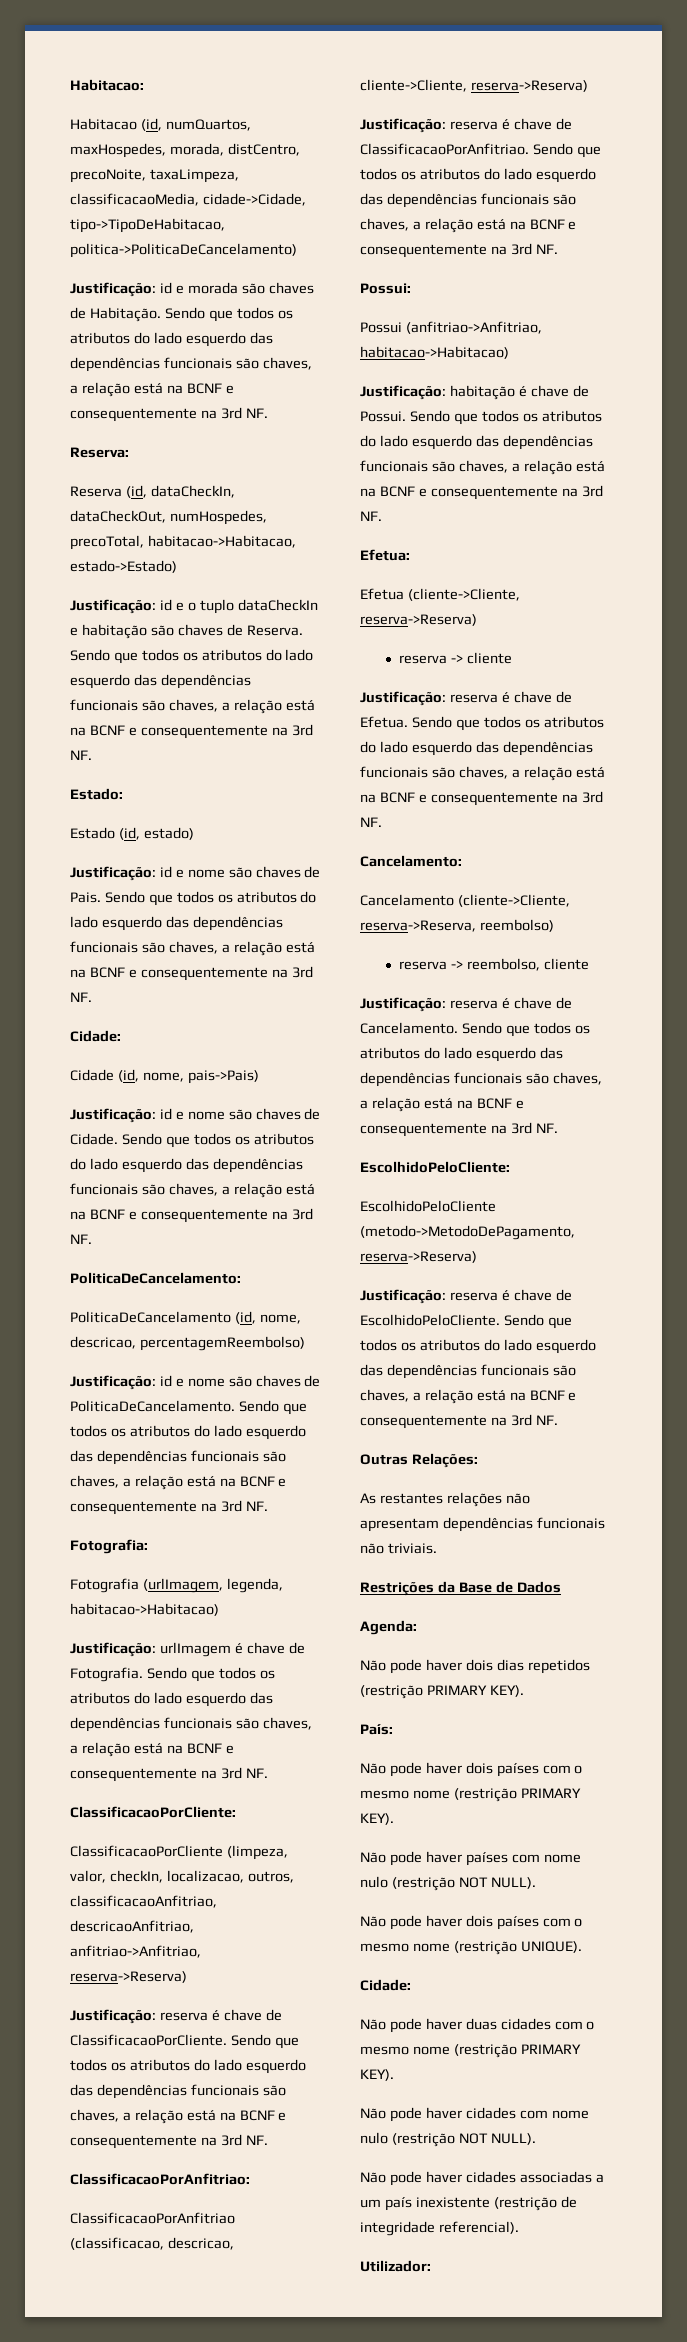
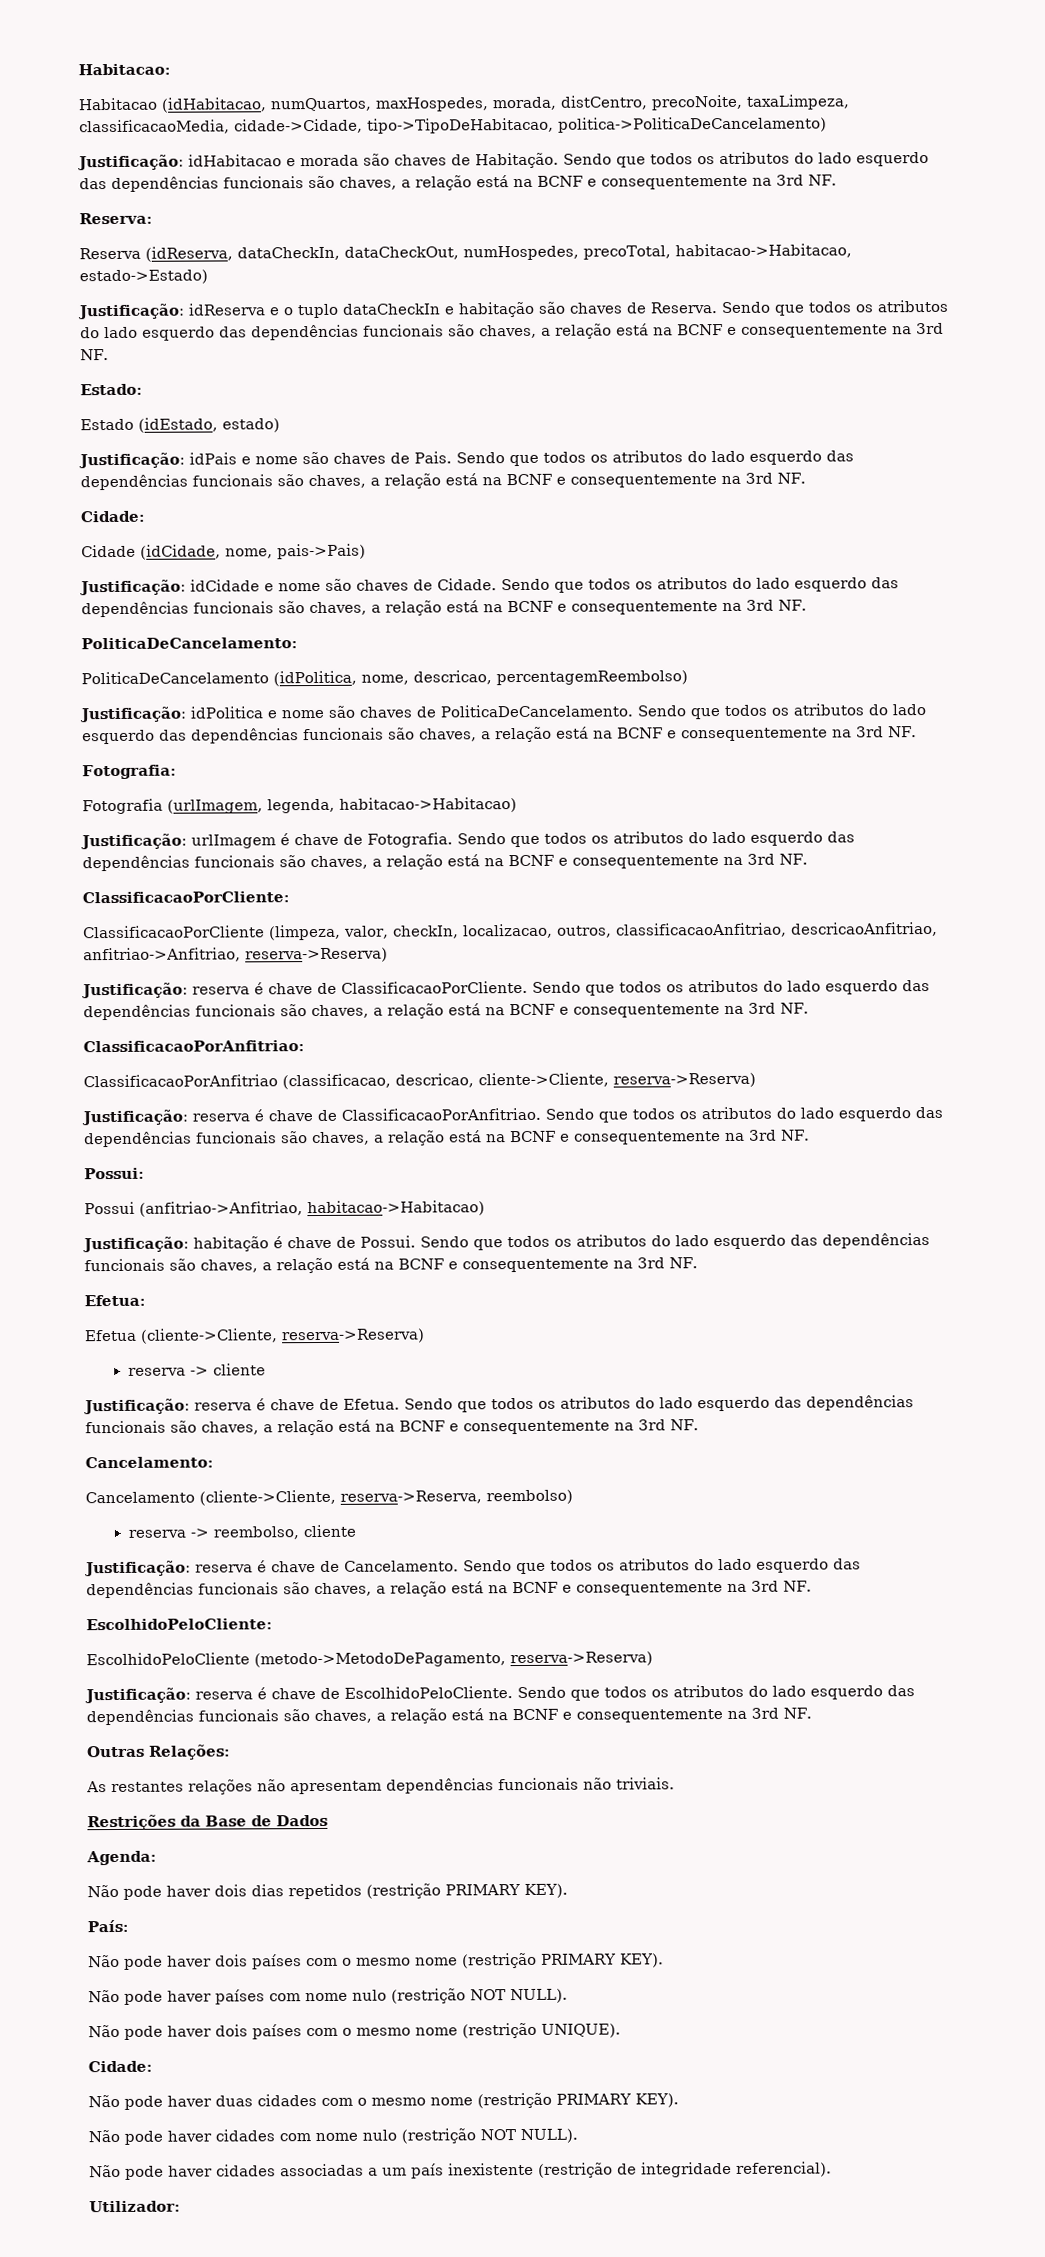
[140,118,162,131] (id, -> [161,97,267,113] (idHabitacao,
[159,282,172,294] id -> [188,154,282,167] idHabitacao
[125,485,147,498] (id, -> [145,246,233,262] (idReserva,
[159,599,172,611] id -> [188,303,266,316] idReserva
[118,827,140,840] (id, -> [138,417,218,433] (idEstado,
[159,866,172,878] id -> [189,452,237,465] idPais
[117,1069,139,1082] (id, -> [140,544,221,560] (idCidade,
[159,1108,172,1120] id -> [190,579,260,592] idCidade
[234,1311,256,1324] (id, -> [273,670,357,687] (idPolitica,
[159,1375,172,1387] id -> [190,706,263,719] idPolitica

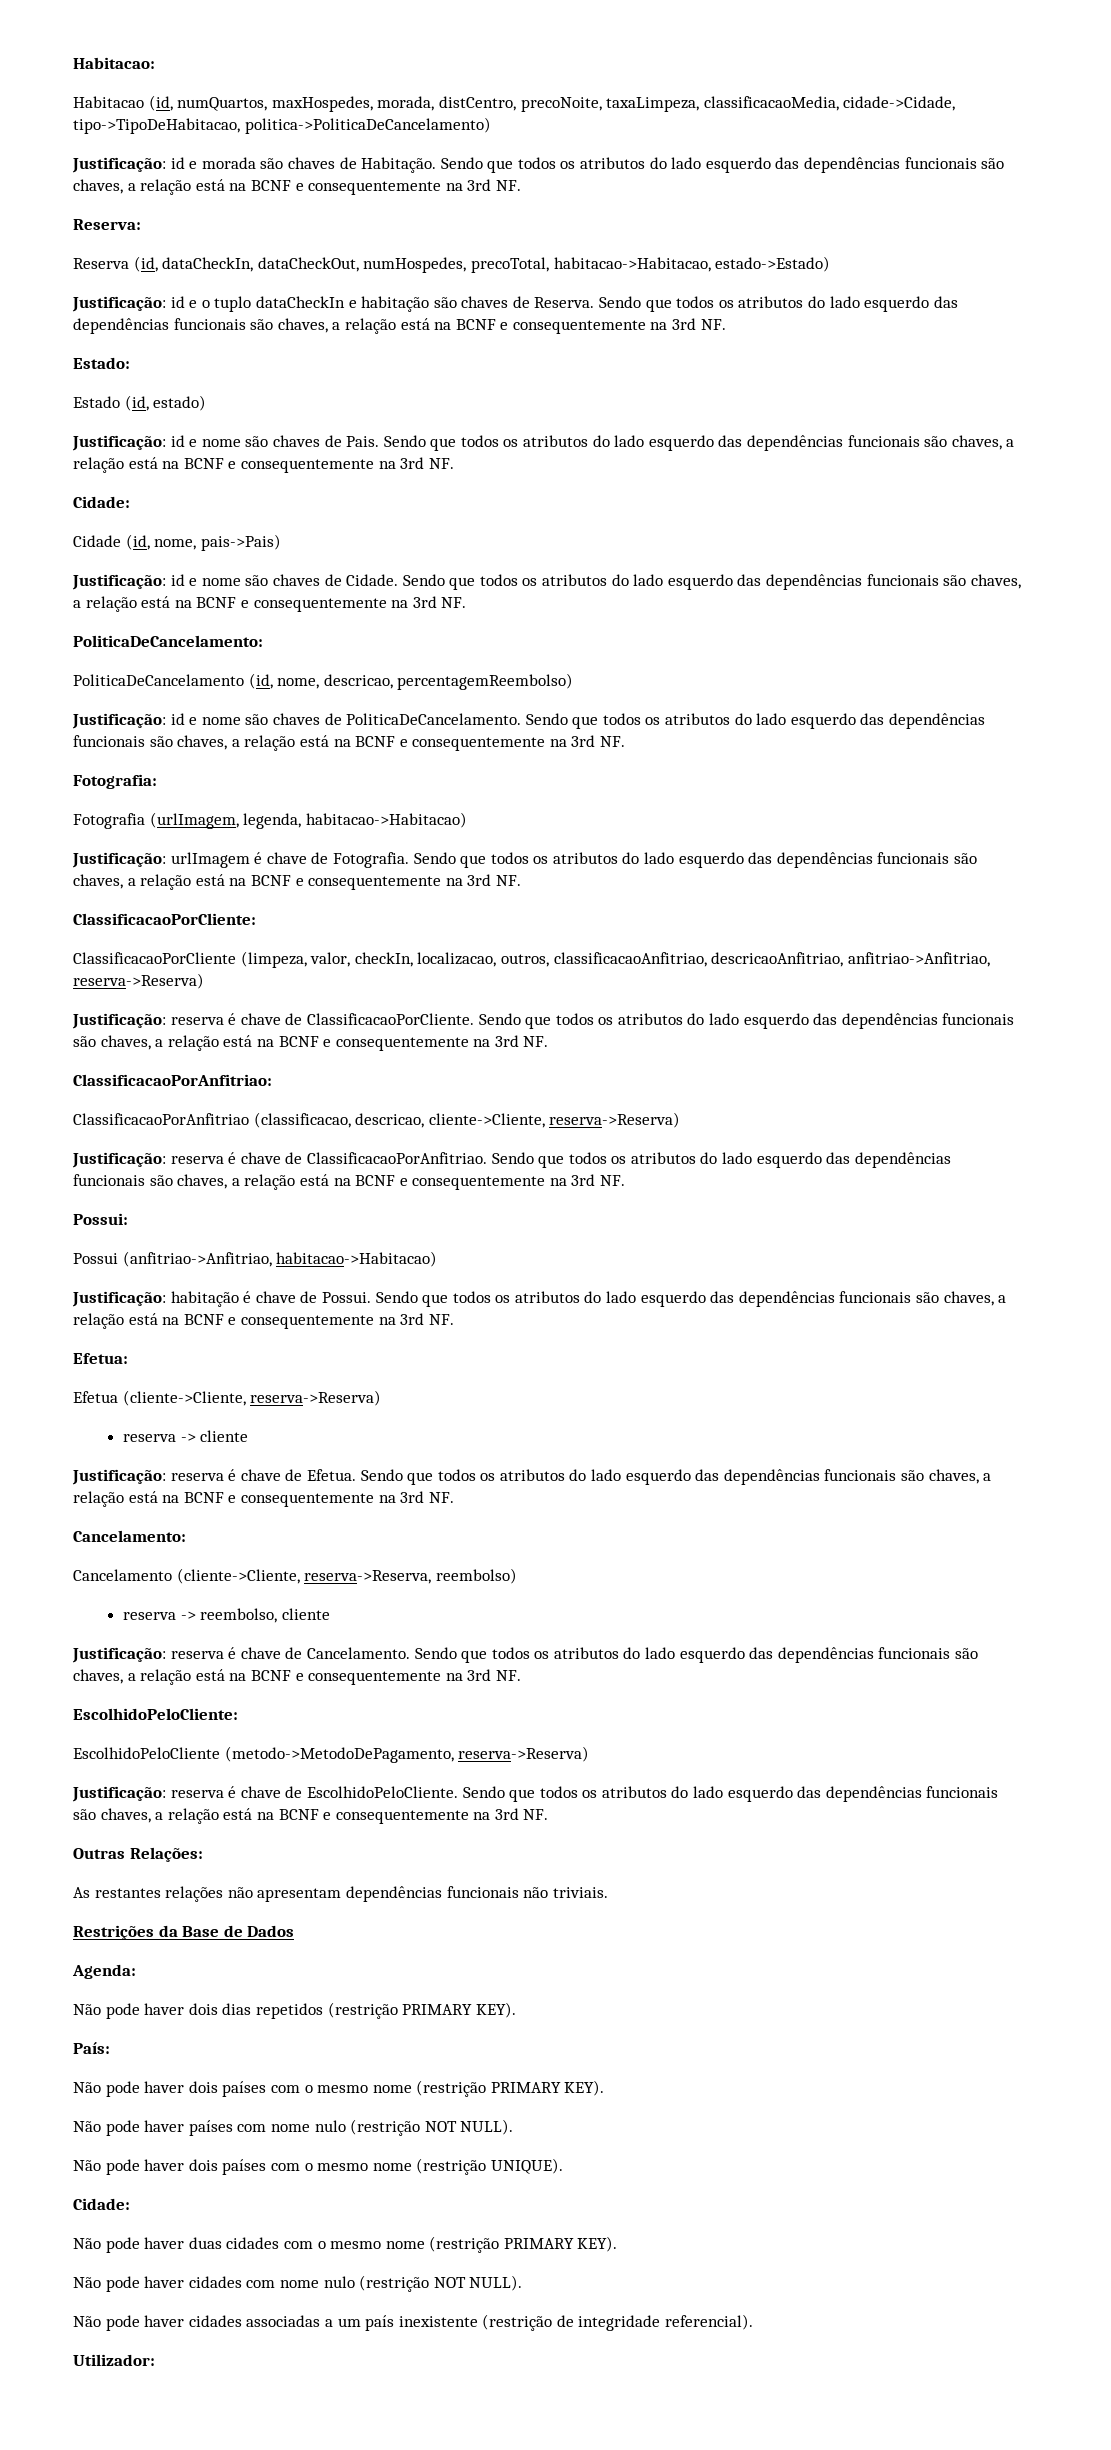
[161,97,267,113] (idHabitacao, -> [148,95,173,111] (id,
[188,154,282,167] idHabitacao -> [170,157,185,169] id
[145,246,233,262] (idReserva, -> [133,256,158,272] (id,
[188,303,266,316] idReserva -> [170,296,185,308] id
[138,417,218,433] (idEstado, -> [124,395,149,411] (id,
[189,452,237,465] idPais -> [170,435,185,447] id
[140,544,221,560] (idCidade, -> [125,534,150,550] (id,
[190,579,260,592] idCidade -> [170,574,185,586] id
[273,670,357,687] (idPolitica, -> [248,673,273,689] (id,
[190,706,263,719] idPolitica -> [170,713,185,725] id

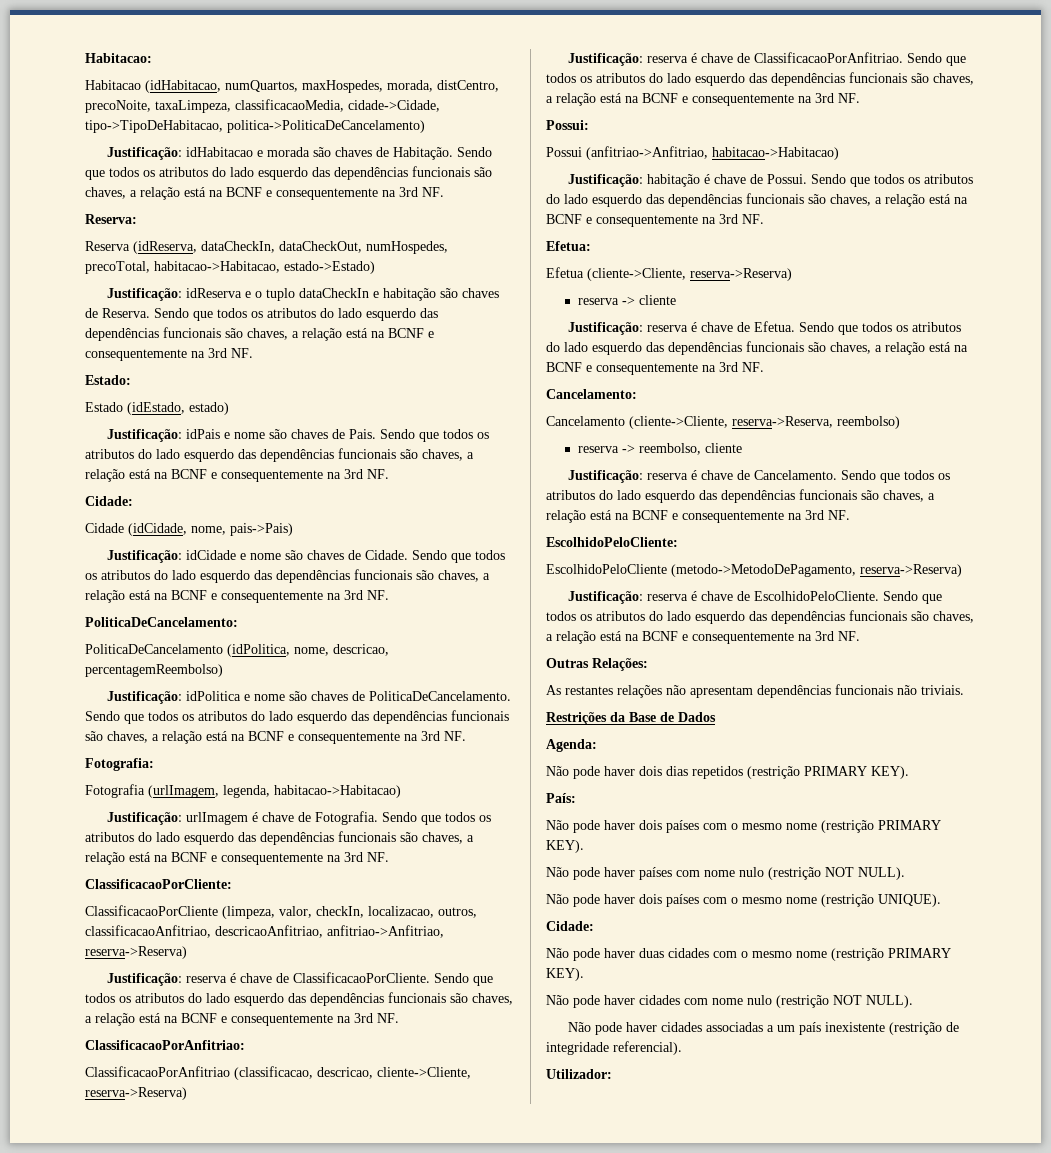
[148,95,173,111] (id, -> [145,80,221,93] (idHabitacao,
[170,157,185,169] id -> [185,147,253,157] idHabitacao
[133,256,158,272] (id, -> [133,241,197,254] (idReserva,
[170,296,185,308] id -> [185,288,242,298] idReserva
[124,395,149,411] (id, -> [127,402,185,415] (idEstado,
[170,435,185,447] id -> [185,429,220,439] idPais
[125,534,150,550] (id, -> [128,523,187,536] (idCidade,
[170,574,185,586] id -> [185,550,236,560] idCidade
[248,673,273,689] (id, -> [227,644,290,657] (idPolitica,
[170,713,185,725] id -> [185,691,241,701] idPolitica

